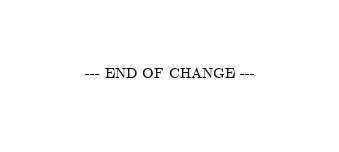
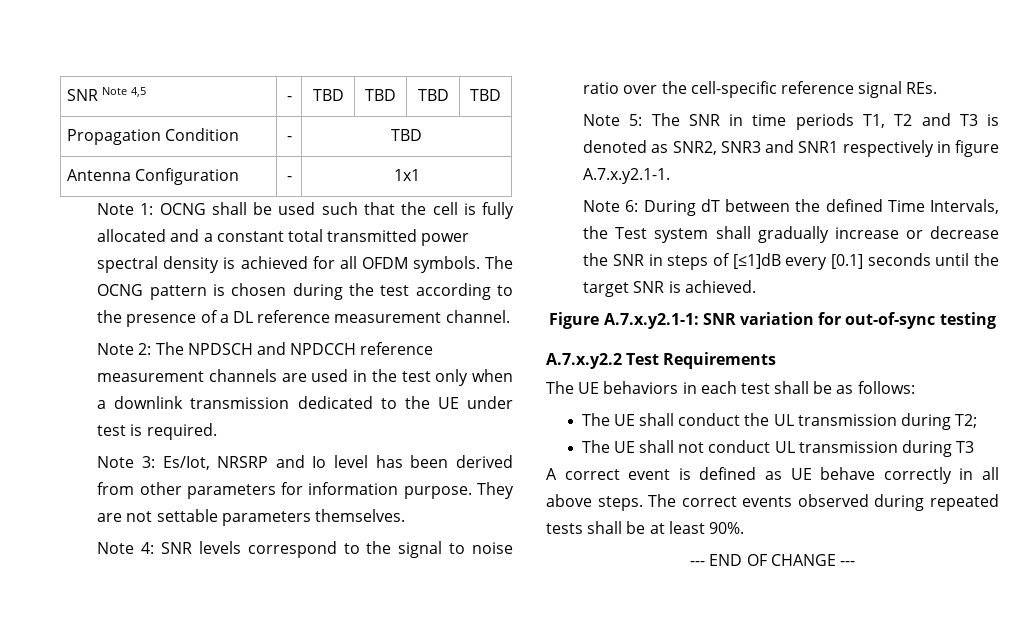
(84, 76) none -> [66,87,147,101] [286,96,292,101] [312,89,344,101] [365,89,397,101] [417,89,449,101] [470,89,502,101] [66,128,240,145] [286,136,292,141] [391,129,423,141] [66,168,240,185] [286,176,292,181] [393,169,420,181] [97,202,514,219] [97,229,470,246] [97,256,513,273] [97,283,513,300] [97,310,510,327] [97,342,434,355] [97,369,513,386] [97,396,514,409] [97,423,217,440] [97,455,513,470] [97,482,514,499] [97,509,405,526] [97,541,513,558] [583,81,938,98] [583,113,999,130] [583,140,999,157] [583,168,671,184] [583,199,999,216] [583,226,999,243] [583,253,999,270] [583,280,756,297] [549,312,996,329] [546,352,777,369] [546,381,915,394] [581,413,978,430] [581,440,975,457] [546,467,999,484] [546,494,999,511] [546,521,744,534] SNR Note 4,5 | - | TBD | TBD | TBD | TBD // Propagation Condition | - | TBD // Antenna Configuration | - | 1x1 // Note 1: OCNG shall be used such that the cell is fully allocated and a constant total transmitted power spectral density is achieved for all OFDM symbols. The OCNG pattern is chosen during the test according to the presence of a DL reference measurement channel. // Note 2: The NPDSCH and NPDCCH reference measurement channels are used in the test only when a downlink transmission dedicated to the UE under test is required. // Note 3: Es/Iot, NRSRP and Io level has been derived from other parameters for information purpose. They are not settable parameters themselves. // Note 4: SNR levels correspond to the signal to noise ratio over the cell-specific reference signal REs. // Note 5: The SNR in time periods T1, T2 and T3 is denoted as SNR2, SNR3 and SNR1 respectively in figure A.7.x.y2.1-1. // Note 6: During dT between the defined Time Intervals, the Test system shall gradually increase or decrease the SNR in steps of [≤1]dB every [0.1] seconds until the target SNR is achieved. // Figure A.7.x.y2.1-1: SNR variation for out-of-sync testing // A.7.x.y2.2 Test Requirements // The UE behaviors in each test shall be as follows: // The UE shall conduct the UL transmission during T2; // The UE shall not conduct UL transmission during T3 // A correct event is defined as UE behave correctly in all above steps. The correct events observed during repeated tests shall be at least 90%. //

